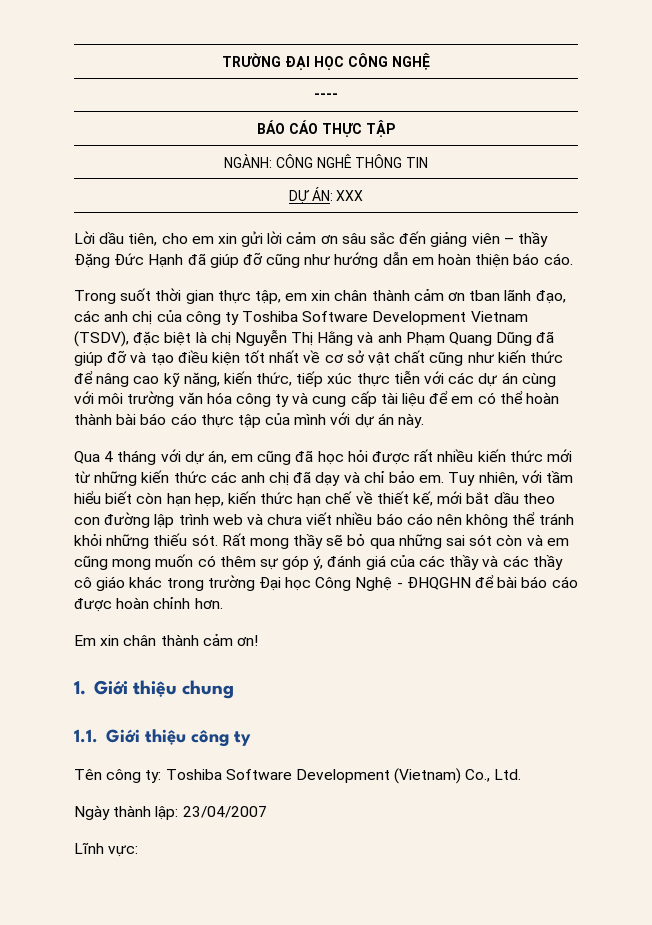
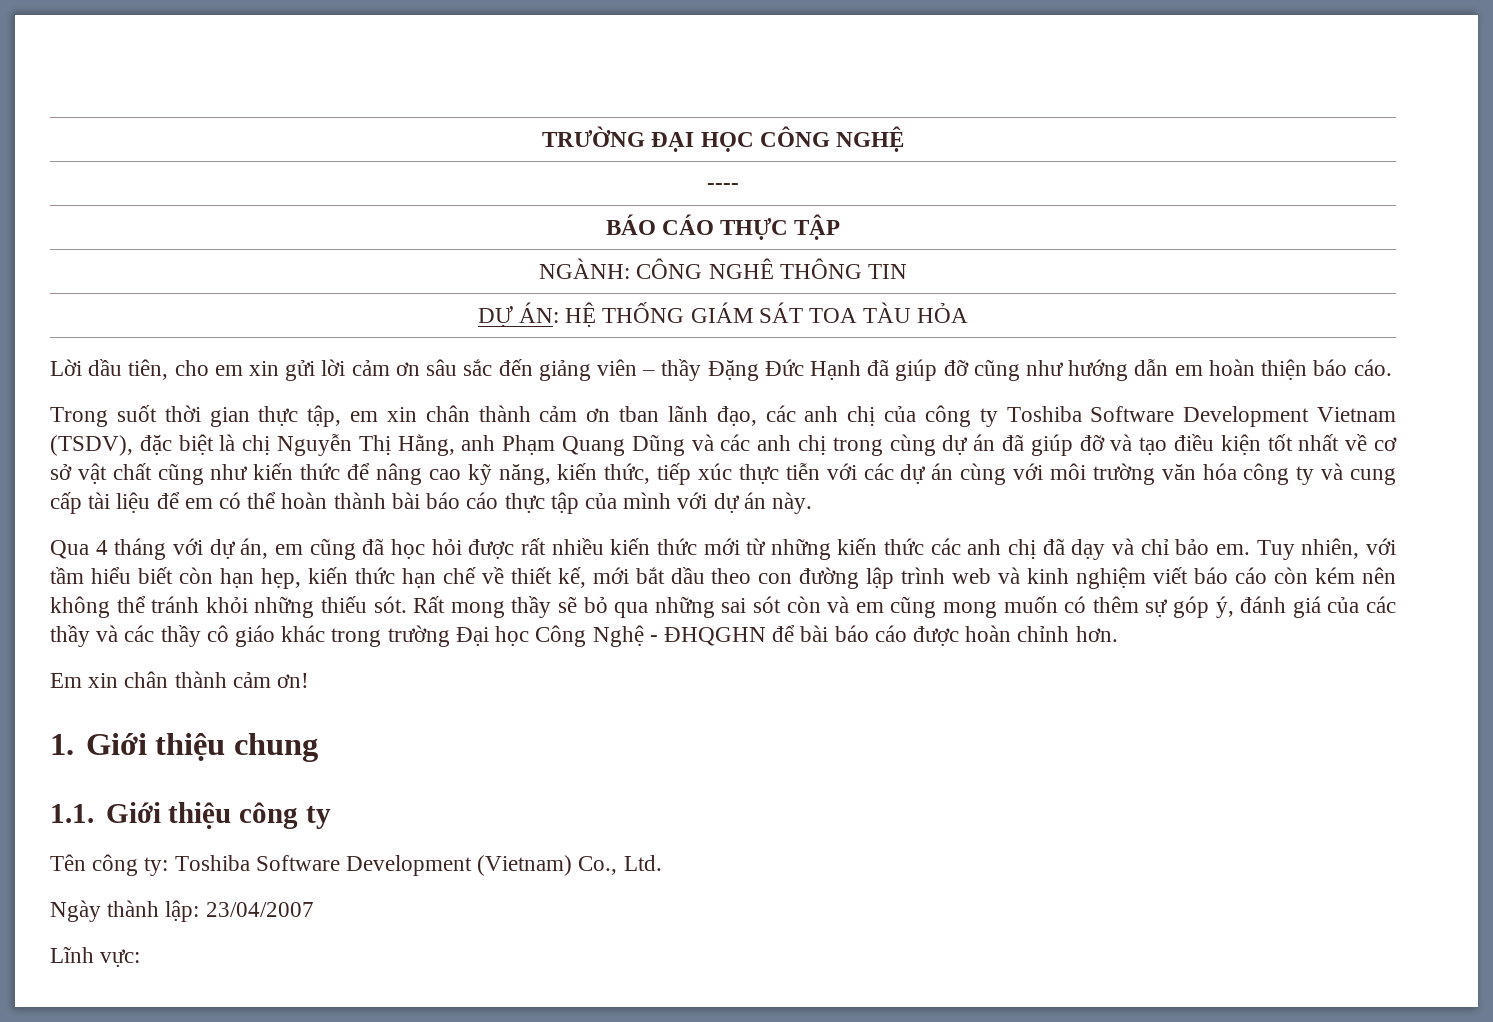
[336,190,364,201] XXX -> [565,302,969,327] HỆ THỐNG GIÁM SÁT TOA TÀU HỎA
[317,331,374,346] Hằng và -> [397,434,455,456] Hằng,
(533, 338) none -> [691,434,996,456] và các anh chị trong cùng dự án
[267,512,433,525] chưa viết nhiều báo cáo -> [1027,567,1356,589] kinh nghiệm viết báo cáo còn kém

